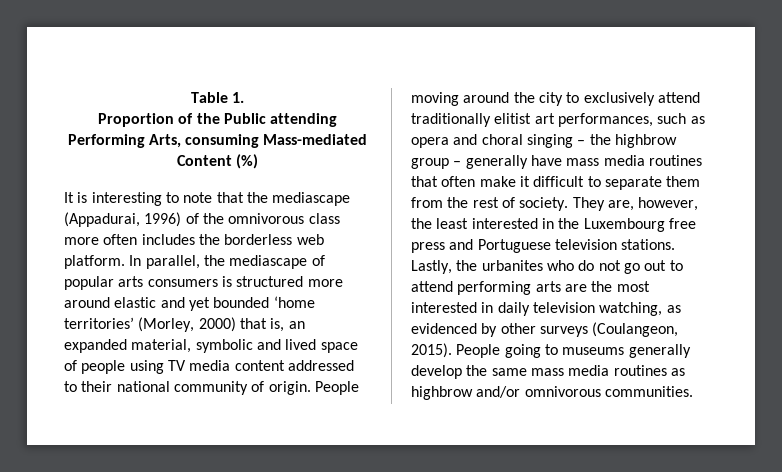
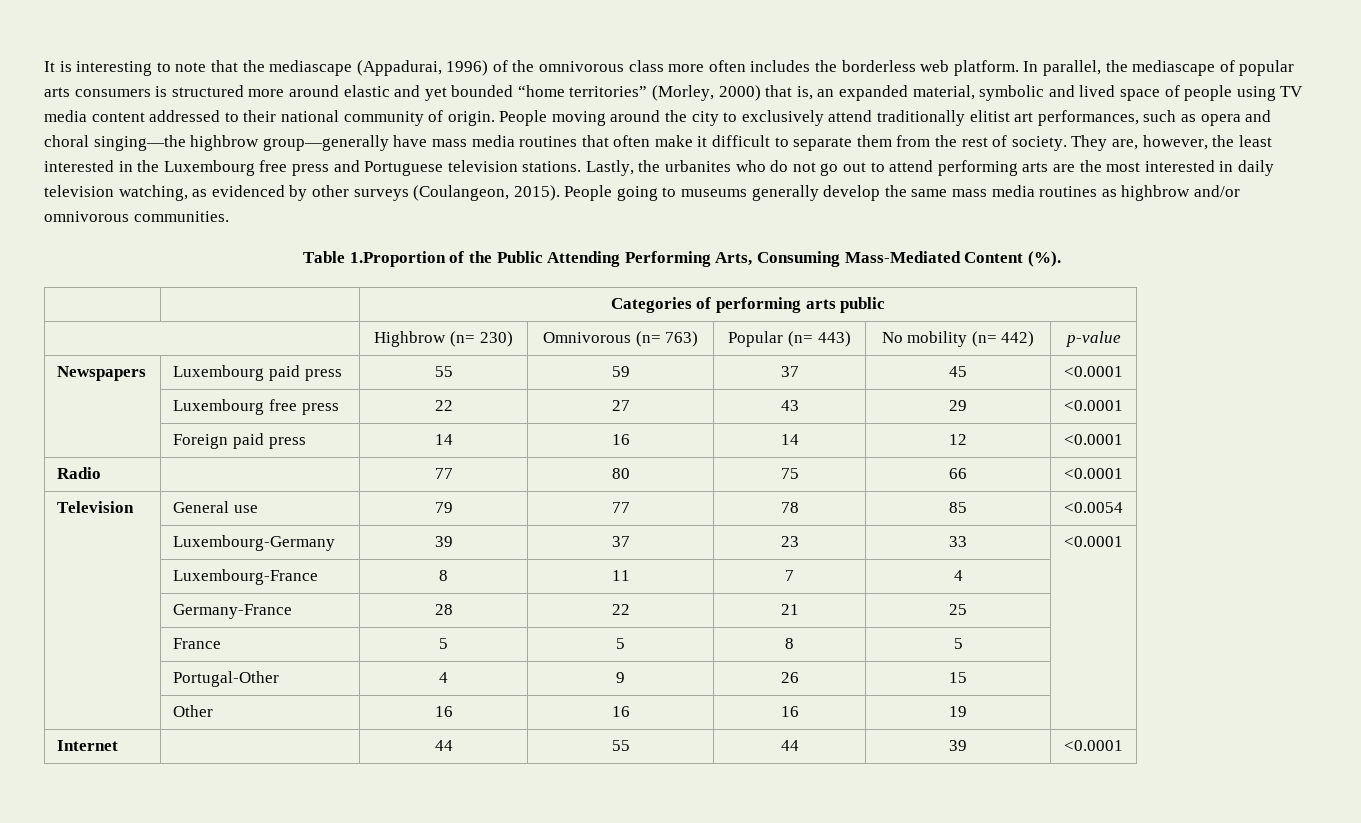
[190,92,245,103] [97,113,338,127] [67,134,368,148] [176,154,259,169] Table 1. // Proportion of the Public attending Performing Arts, consuming Mass-mediated Content (%) // -> (44, 66) none
[273,296,315,308] [64,317,134,329] ‘home territories’ -> [517,85,648,97] “home territories”
[526,134,677,148] [411,155,528,169] singing – the highbrow group – generally -> [93,135,389,151] singing—the highbrow group—generally
(693, 391) none -> [303,251,1061,267] [610,297,886,313] [374,331,513,347] [542,331,699,347] [728,331,851,347] [881,331,1035,347] [1065,331,1121,347] [57,366,147,381] [173,365,342,381] [434,366,453,377] [611,366,630,377] [780,366,799,377] [949,366,967,377] [1064,366,1123,377] [173,399,339,415] [434,400,453,411] [611,400,630,411] [780,400,799,411] [949,400,967,411] [1064,400,1123,411] [173,433,306,449] [434,434,453,445] [611,434,630,445] [780,434,799,445] [949,434,967,445] [1064,434,1123,445] [57,467,102,479] [434,468,453,479] [611,468,630,479] [780,468,799,479] [949,468,967,479] [1064,468,1123,479] [57,501,135,513] [173,501,258,513] [434,502,453,513] [611,502,630,513] [780,502,799,513] [949,502,967,513] [1064,502,1123,513] [173,535,336,551] [434,536,453,547] [611,536,630,547] [780,536,799,547] [949,536,967,547] [1064,536,1123,547] [173,569,319,585] [439,570,448,581] [611,570,630,581] [785,570,794,581] [953,570,963,581] [173,604,293,619] [434,604,453,615] [611,604,630,615] [780,604,799,615] [949,604,967,615] [173,638,222,649] [439,638,448,649] [616,638,625,649] [785,638,794,649] [953,638,963,649] [173,671,280,687] [439,672,448,683] [616,672,625,683] [780,672,799,683] [949,672,967,683] [173,705,214,717] [434,706,453,717] [611,706,630,717] [780,706,799,717] [949,706,967,717] [57,740,119,751] [434,740,453,751] [611,740,630,751] [780,740,799,751] [949,740,967,751] [1064,740,1123,751] // Table 1.Proportion of the Public Attending Performing Arts, Consuming Mass-Mediated Content (%). // | | Categories of performing arts public // | Highbrow (n= 230) | Omnivorous (n= 763) | Popular (n= 443) | No mobility (n= 442) | p-value // Newspapers | Luxembourg paid press | 55 | 59 | 37 | 45 | <0.0001 // | Luxembourg free press | 22 | 27 | 43 | 29 | <0.0001 // | Foreign paid press | 14 | 16 | 14 | 12 | <0.0001 // Radio | | 77 | 80 | 75 | 66 | <0.0001 // Television | General use | 79 | 77 | 78 | 85 | <0.0054 // | Luxembourg-Germany | 39 | 37 | 23 | 33 | <0.0001 // | Luxembourg-France | 8 | 11 | 7 | 4 | // | Germany-France | 28 | 22 | 21 | 25 | // | France | 5 | 5 | 8 | 5 | // | Portugal-Other | 4 | 9 | 26 | 15 | // | Other | 16 | 16 | 16 | 19 | // Internet | | 44 | 55 | 44 | 39 | <0.0001

